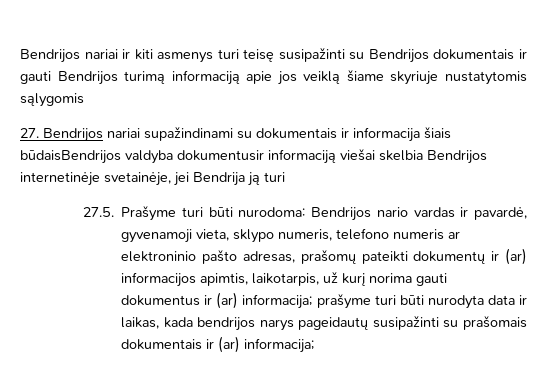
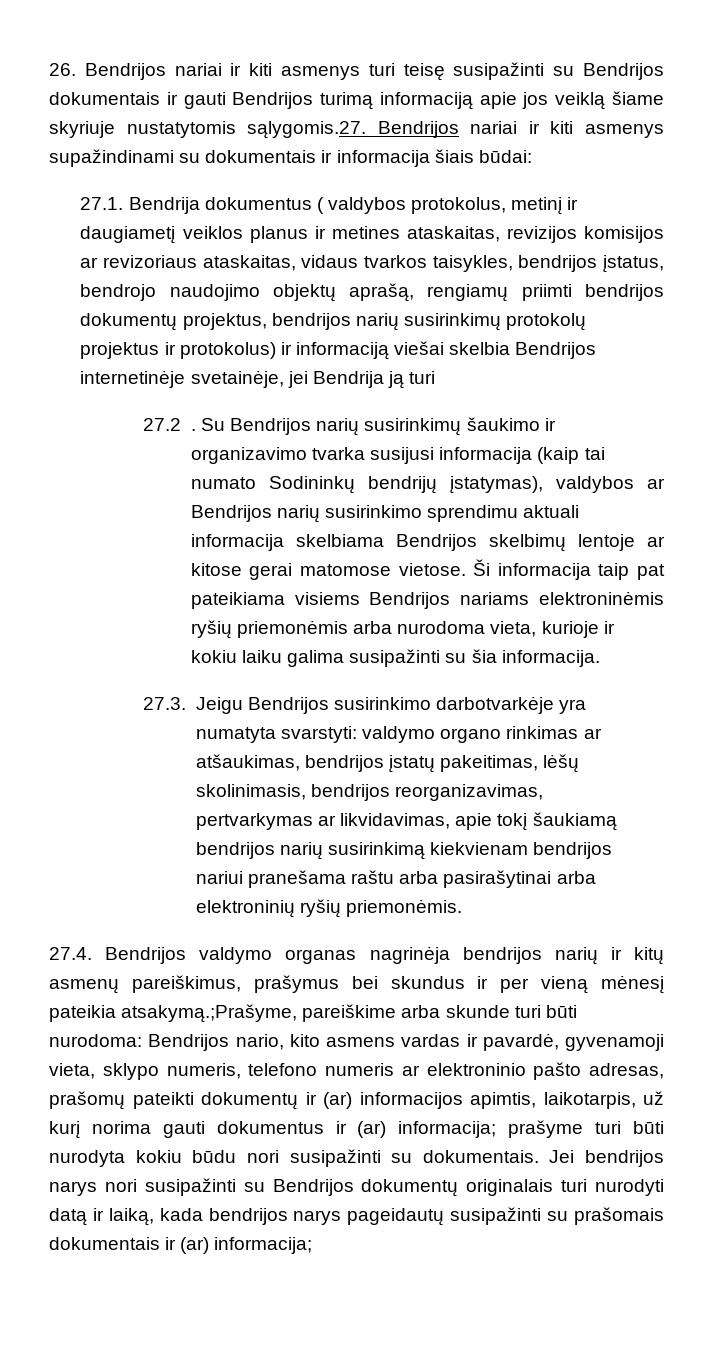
(20, 56) none -> [49,63,76,76] 26.
[20,93,84,107] [20,128,140,142] sąlygomis // 27. Bendrijos nariai -> [247,121,664,139] sąlygomis.27. Bendrijos nariai ir kiti asmenys
[20,150,264,164] būdaisBendrijos valdyba dokumentusir -> [478,150,532,163] [80,197,579,215] [80,226,664,244] [80,255,665,273] [80,283,665,302] [80,313,587,331] [80,342,292,359] būdai: // 27.1. Bendrija dokumentus ( valdybos protokolus, metinį ir daugiametį veiklos planus ir metines ataskaitas, revizijos komisijos ar revizoriaus ataskaitas, vidaus tvarkos taisykles, bendrijos įstatus, bendrojo naudojimo objektų aprašą, rengiamų priimti bendrijos dokumentų projektus, bendrijos narių susirinkimų protokolų projektus ir protokolus) ir
[82,205,177,221] 27.5. Prašyme -> [143,417,556,436] [190,447,605,464] [190,476,665,494] [190,505,580,523] [190,534,665,552] [190,559,666,580] [190,591,665,609] [190,620,615,639] [190,649,600,667] [143,696,587,714] [195,726,602,743] [195,754,580,773] [195,784,544,801] [195,812,617,831] [195,842,613,860] [195,870,596,888] [195,899,463,918] [49,946,664,965] [49,975,664,994] [49,1004,510,1023] 27.2 . Su Bendrijos narių susirinkimų šaukimo ir organizavimo tvarka susijusi informacija (kaip tai numato Sodininkų bendrijų įstatymas), valdybos ar Bendrijos narių susirinkimo sprendimu aktuali informacija skelbiama Bendrijos skelbimų lentoje ar kitose gerai matomose vietose. Ši informacija taip pat pateikiama visiems Bendrijos nariams elektroninėmis ryšių priemonėmis arba nurodoma vieta, kurioje ir kokiu laiku galima susipažinti su šia informacija. // 27.3. Jeigu Bendrijos susirinkimo darbotvarkėje yra numatyta svarstyti: valdymo organo rinkimas ar atšaukimas, bendrijos įstatų pakeitimas, lėšų skolinimasis, bendrijos reorganizavimas, pertvarkymas ar likvidavimas, apie tokį šaukiamą bendrijos narių susirinkimą kiekvienam bendrijos nariui pranešama raštu arba pasirašytinai arba elektroninių ryšių priemonėmis. // 27.4. Bendrijos valdymo organas nagrinėja bendrijos narių ir kitų asmenų pareiškimus, prašymus bei skundus ir per vieną mėnesį pateikia atsakymą.;Prašyme, pareiškime arba skunde
[376,207,408,217] nario -> [235,1034,395,1050] nario, kito asmens
[487,295,527,305] [121,317,160,329] data ir laikas, -> [135,1149,664,1167] [49,1178,664,1197] [49,1208,154,1226] kokiu būdu nori susipažinti su dokumentais. Jei bendrijos narys nori susipažinti su Bendrijos dokumentų originalais turi nurodyti datą ir laiką,

